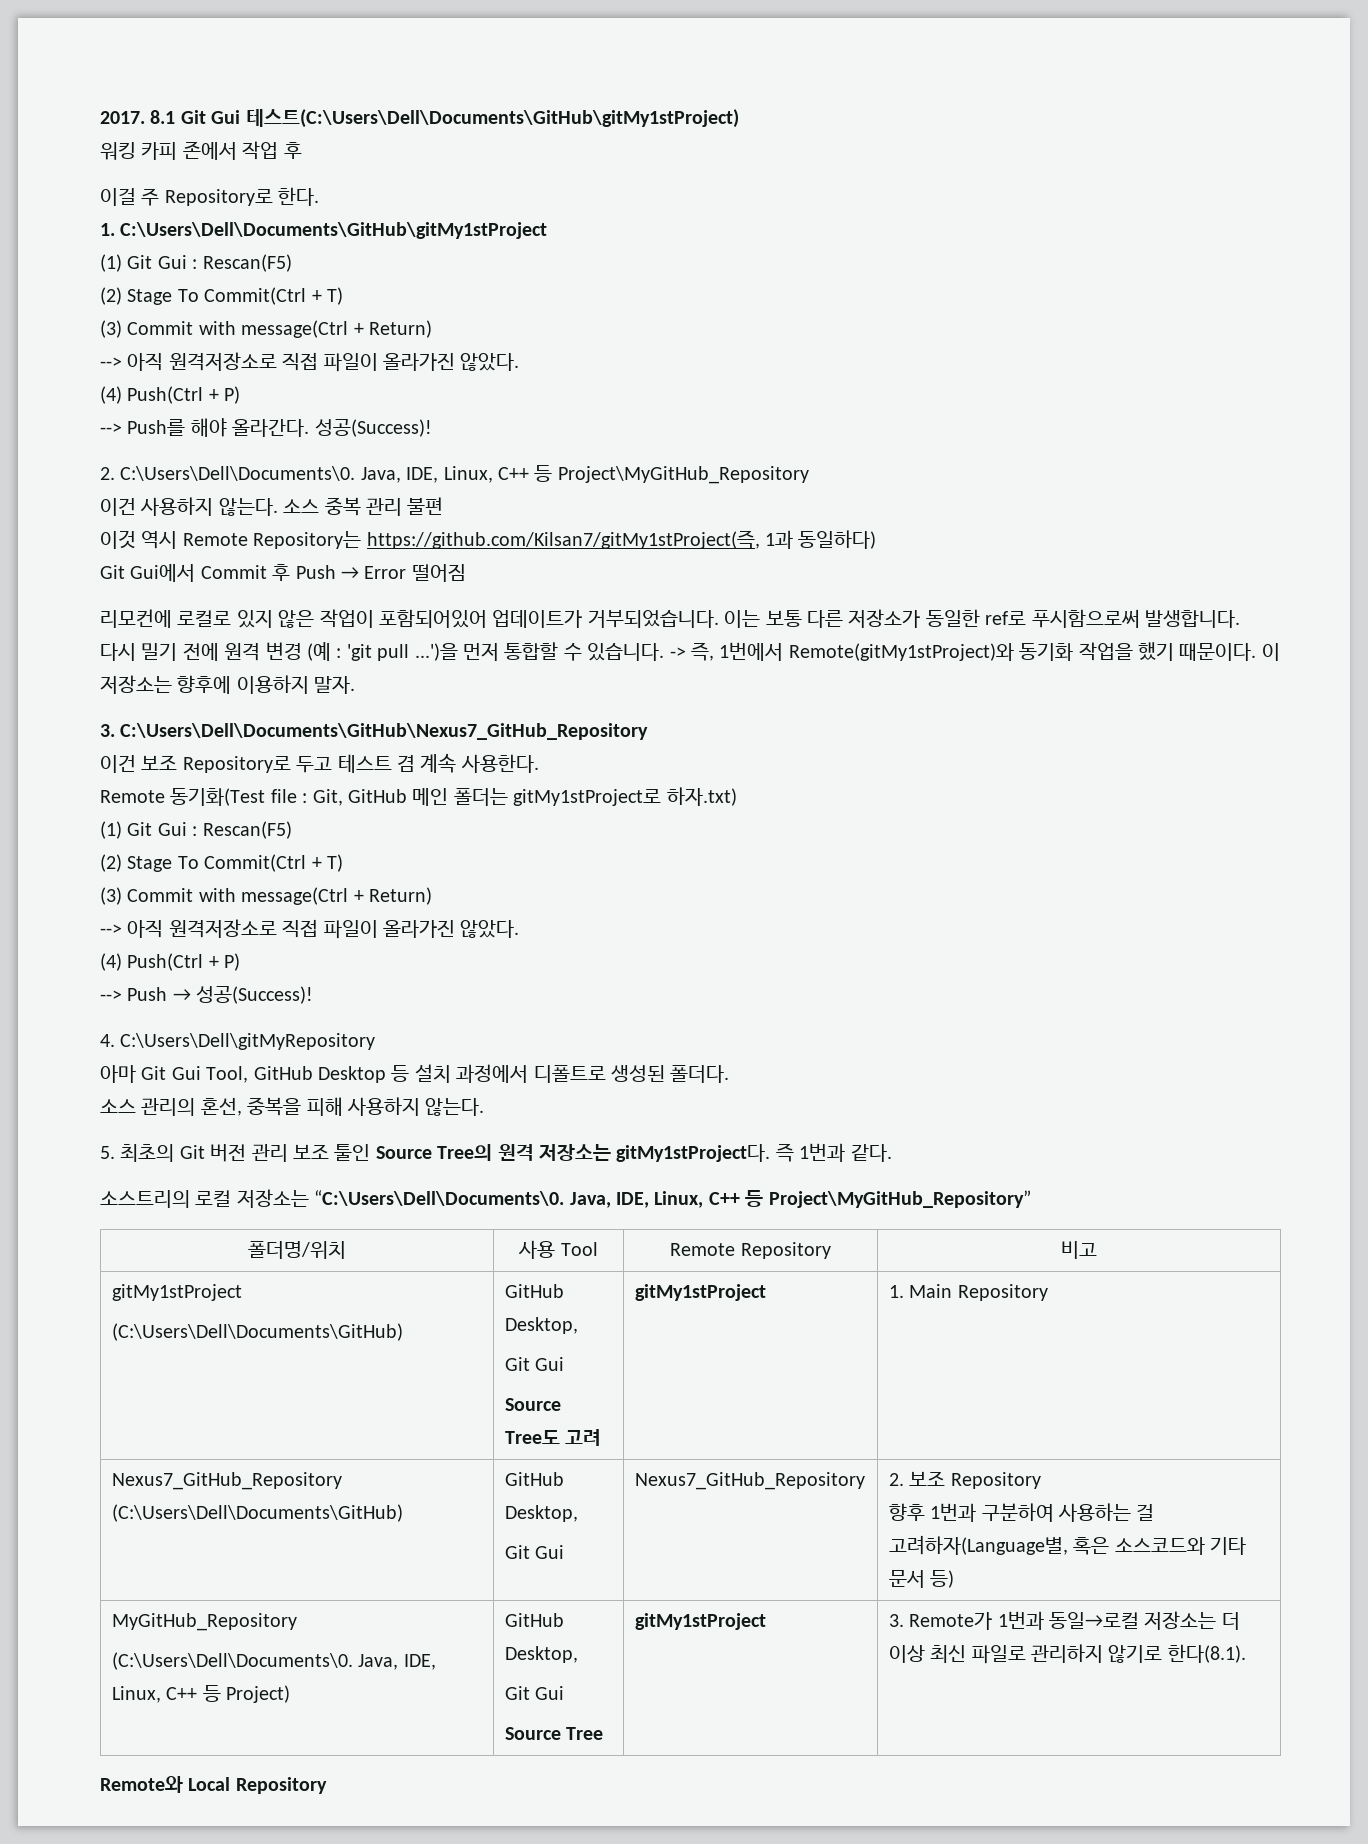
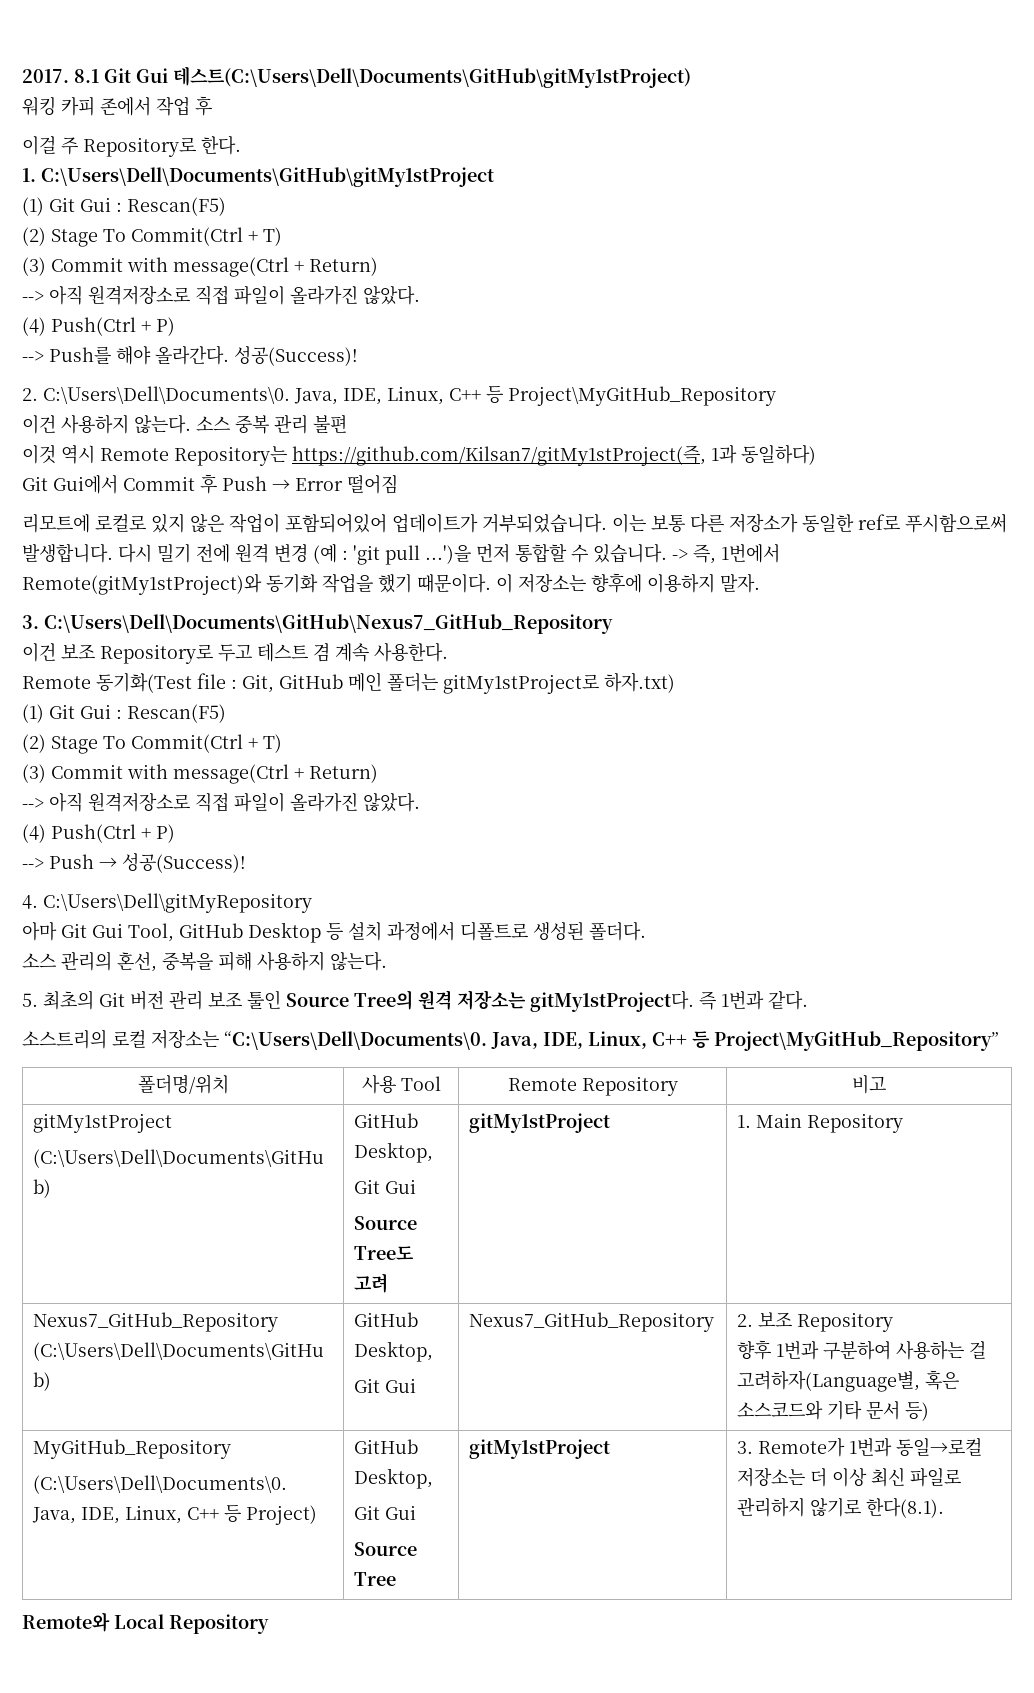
[100,609,172,628] 리모컨에 -> [22,514,90,533] 리모트에

